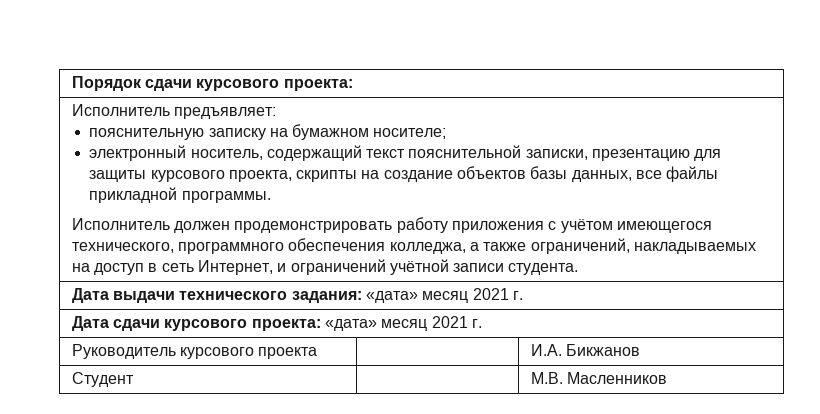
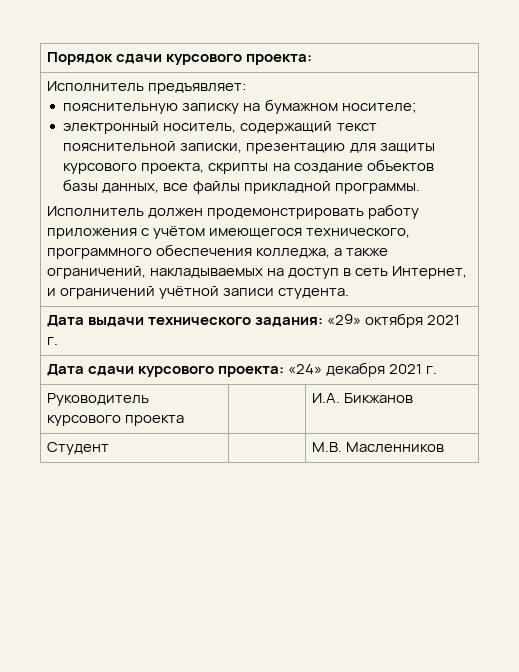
[365,291,469,303] «дата» месяц -> [327,313,424,328] «29» октября
[324,319,428,331] «дата» месяц -> [288,362,386,377] «24» декабря

